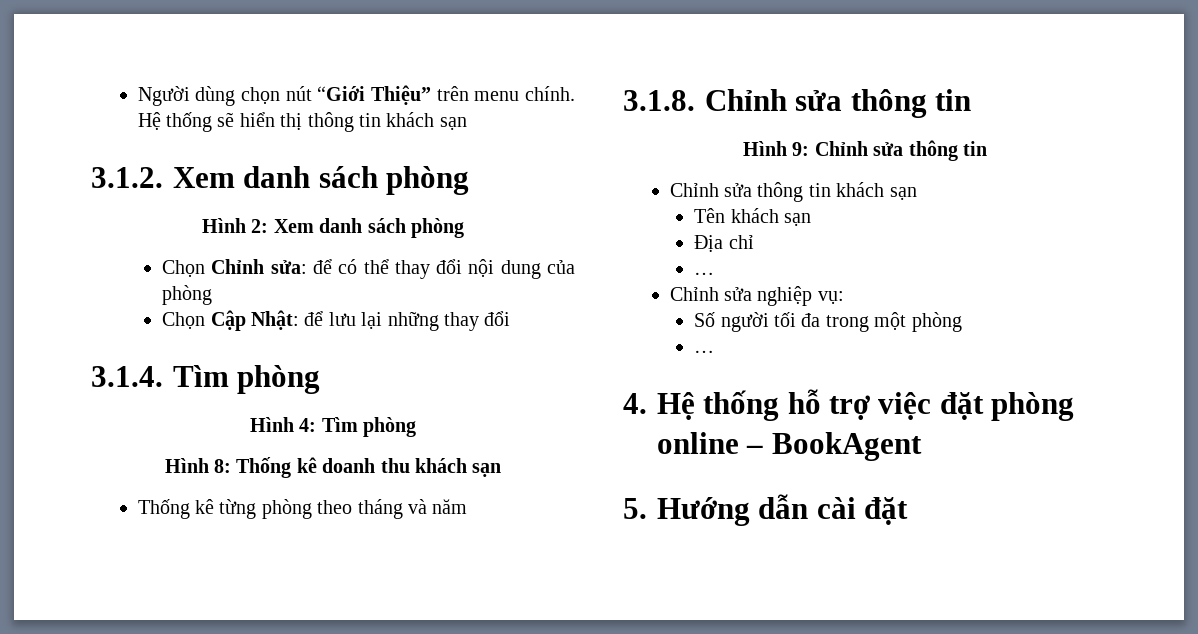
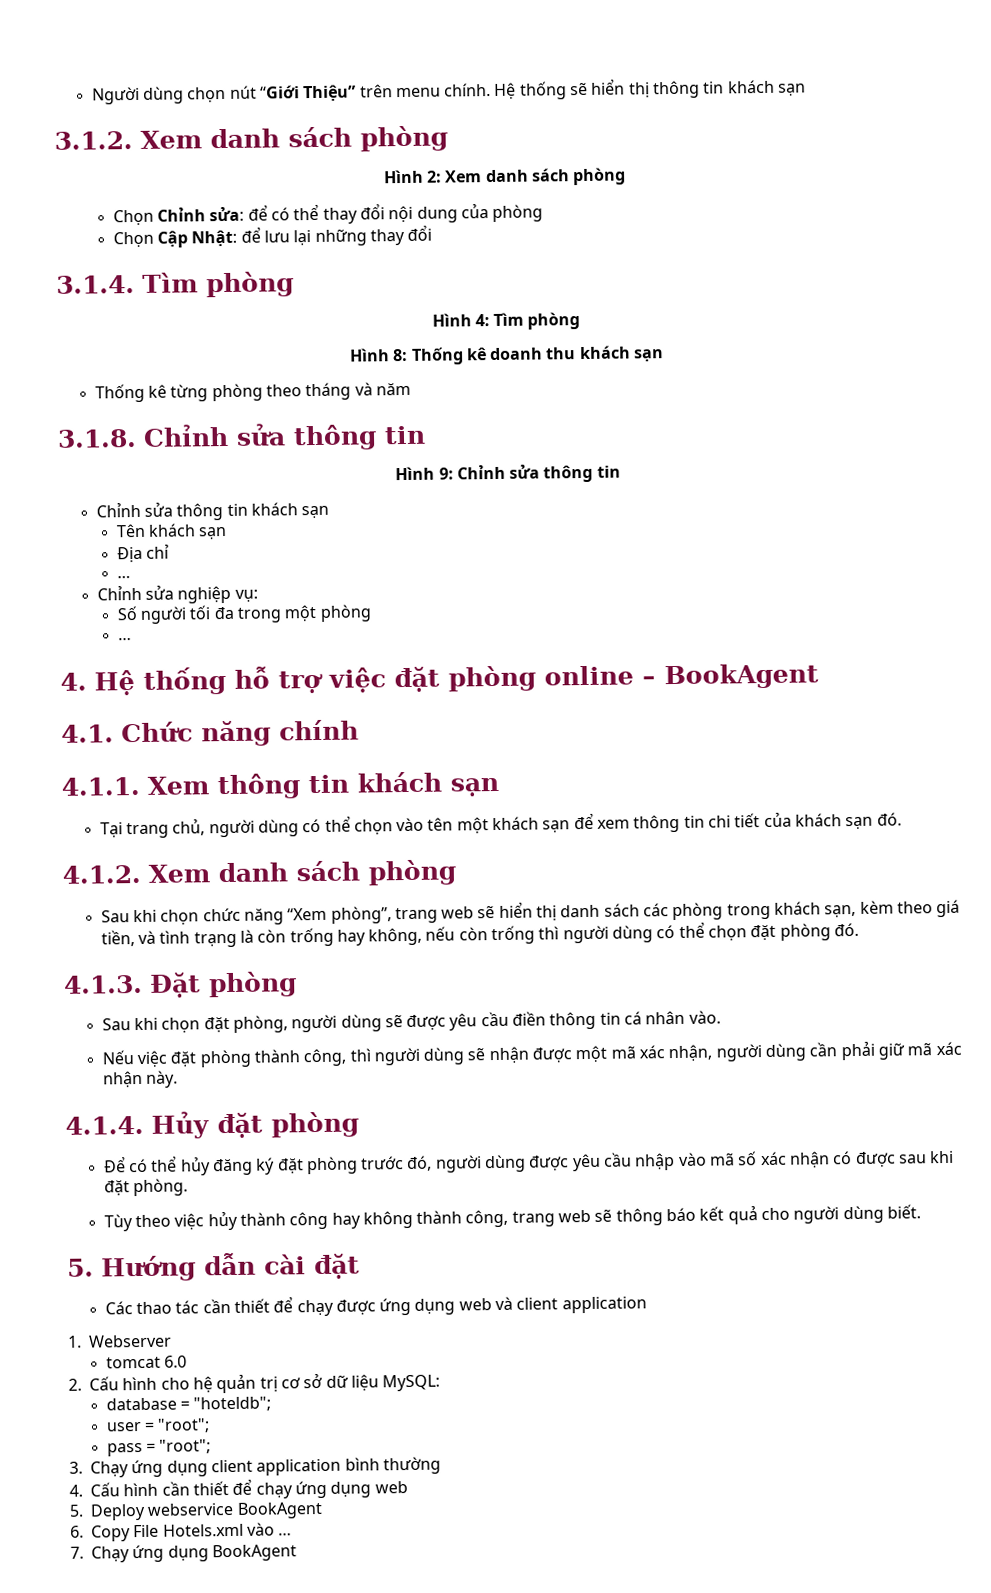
[623,494,909,526] 5. Hướng dẫn cài đặt -> [61,719,359,747] [61,771,500,800] [99,811,902,839] [62,859,456,886] [100,899,961,925] [100,921,860,948] [63,971,297,999] [101,1010,721,1033] [101,1040,962,1068] [102,1070,178,1088] [65,1111,359,1140] [102,1150,955,1176] [103,1178,188,1197] [103,1204,922,1232] [67,1252,360,1282] [104,1296,647,1317] [67,1334,172,1348] [105,1355,187,1369] [68,1372,441,1394] [105,1396,272,1412] [105,1418,211,1433] [106,1439,212,1457] [69,1456,441,1478] [69,1478,408,1499] [69,1501,323,1521] [70,1522,293,1542] [70,1544,297,1563] 4.1. Chức năng chính // 4.1.1. Xem thông tin khách sạn // Tại trang chủ, người dùng có thể chọn vào tên một khách sạn để xem thông tin chi tiết của khách sạn đó. // 4.1.2. Xem danh sách phòng // Sau khi chọn chức năng “Xem phòng”, trang web sẽ hiển thị danh sách các phòng trong khách sạn, kèm theo giá tiền, và tình trạng là còn trống hay không, nếu còn trống thì người dùng có thể chọn đặt phòng đó. // 4.1.3. Đặt phòng // Sau khi chọn đặt phòng, người dùng sẽ được yêu cầu điền thông tin cá nhân vào. // Nếu việc đặt phòng thành công, thì người dùng sẽ nhận được một mã xác nhận, người dùng cần phải giữ mã xác nhận này. // 4.1.4. Hủy đặt phòng // Để có thể hủy đăng ký đặt phòng trước đó, người dùng được yêu cầu nhập vào mã số xác nhận có được sau khi đặt phòng. // Tùy theo việc hủy thành công hay không thành công, trang web sẽ thông báo kết quả cho người dùng biết. // 5. Hướng dẫn cài đặt // Các thao tác cần thiết để chạy được ứng dụng web và client application // 1. Webserver // tomcat 6.0 // 2. Cấu hình cho hệ quản trị cơ sở dữ liệu MySQL: // database = "hoteldb"; // user = "root"; // pass = "root"; // 3. Chạy ứng dụng client application bình thường // 4. Cấu hình cần thiết để chạy ứng dụng web // 5. Deploy webservice BookAgent // 6. Copy File Hotels.xml vào … // 7. Chạy ứng dụng BookAgent

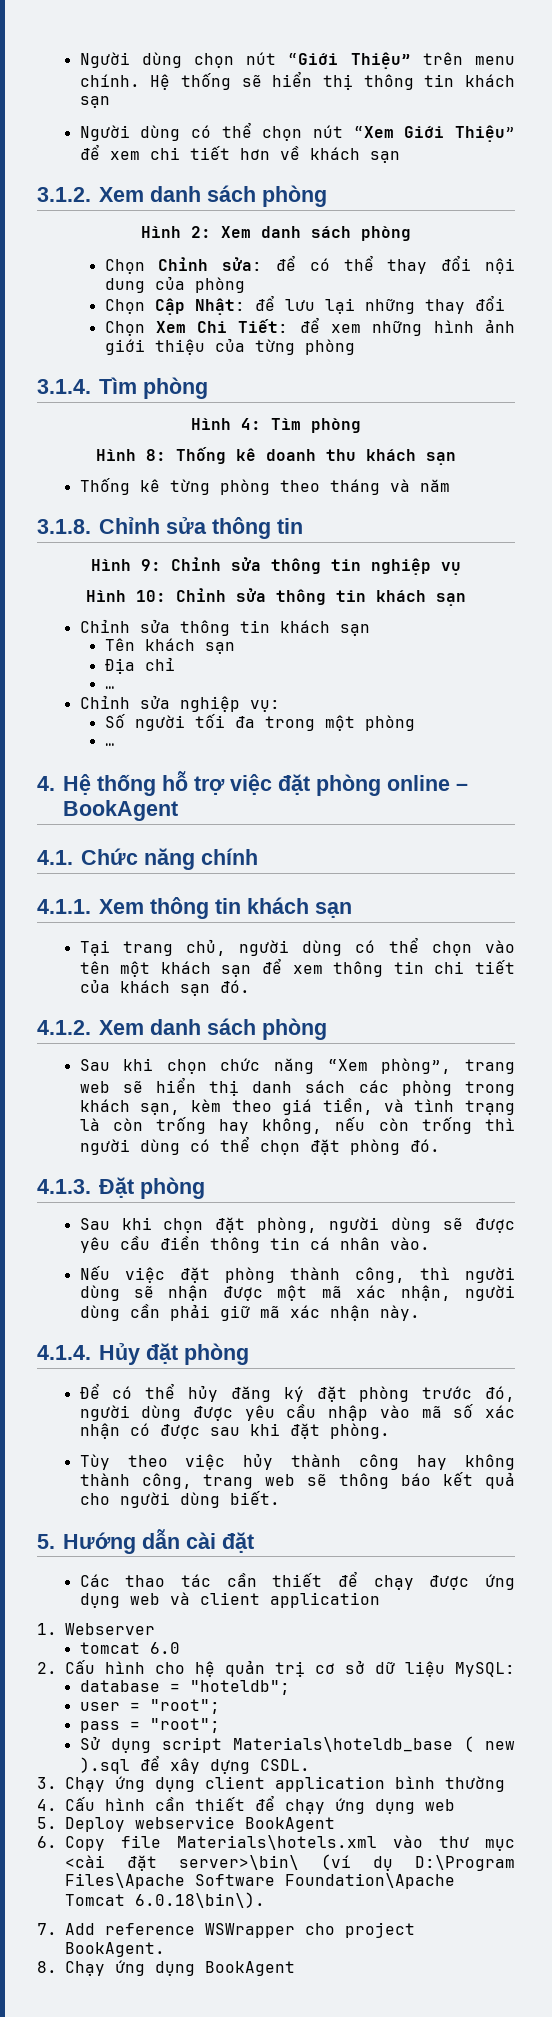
(807, 89) none -> [79,122,515,142] [79,144,400,163] // Người dùng có thể chọn nút “Xem Giới Thiệu” để xem chi tiết hơn về khách sạn
(433, 232) none -> [104,317,515,336] [104,338,355,355] // Chọn Xem Chi Tiết: để xem những hình ảnh giới thiệu của từng phòng
(621, 471) none -> [371,558,461,575] [86,588,466,606] nghiệp vụ // Hình 10: Chỉnh sửa thông tin khách sạn
(212, 1446) none -> [79,1736,515,1753] [79,1755,310,1774] // Sử dụng script Materials\hoteldb_base ( new ).sql để xây dựng CSDL.
[133,1522,293,1538] [70,1546,84,1559] File Hotels.xml vào … // 7. -> [121,1835,515,1851] [65,1854,515,1871] [65,1873,455,1889] [65,1892,265,1908] [37,1922,415,1938] [65,1942,165,1957] [37,1961,57,1973] file Materials\hotels.xml vào thư mục <cài đặt server>\bin\ (ví dụ D:\Program Files\Apache Software Foundation\Apache Tomcat 6.0.18\bin\). // 7. Add reference WSWrapper cho project BookAgent. // 8.

